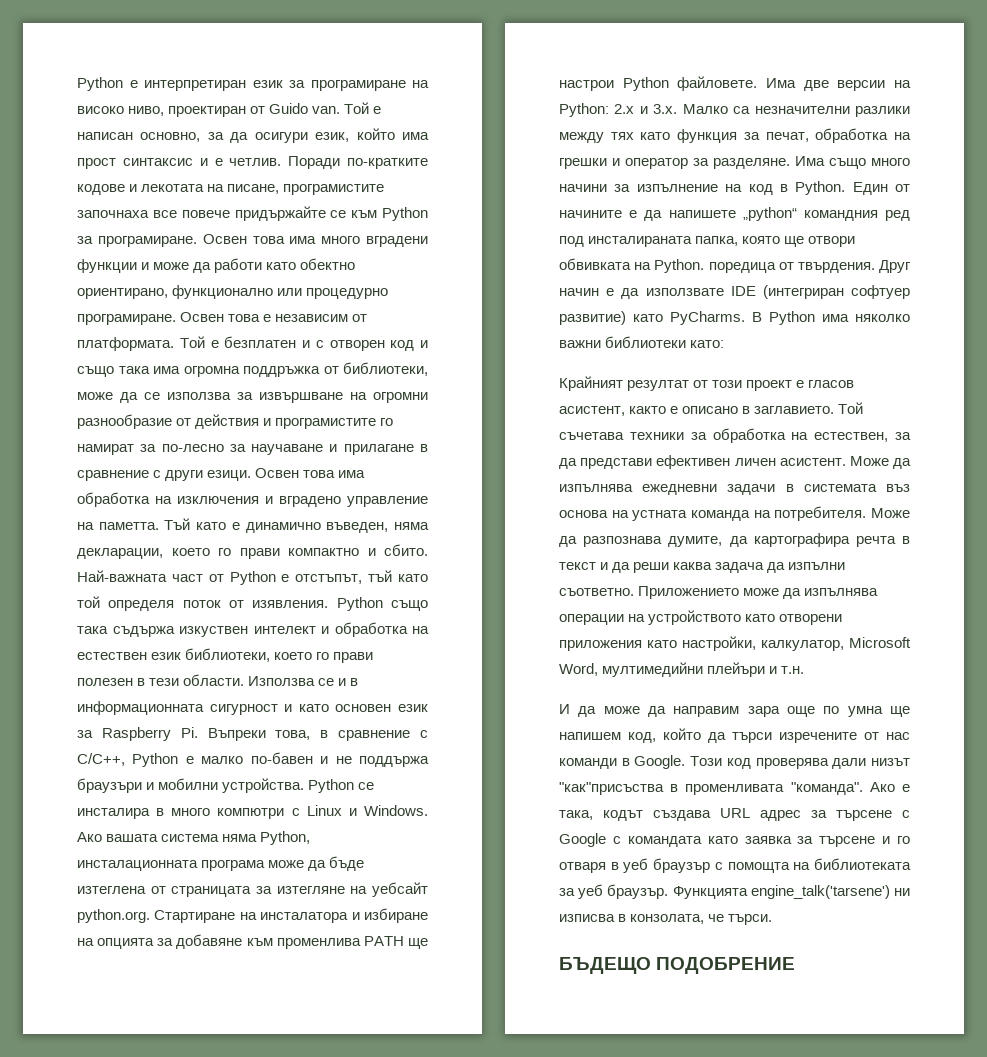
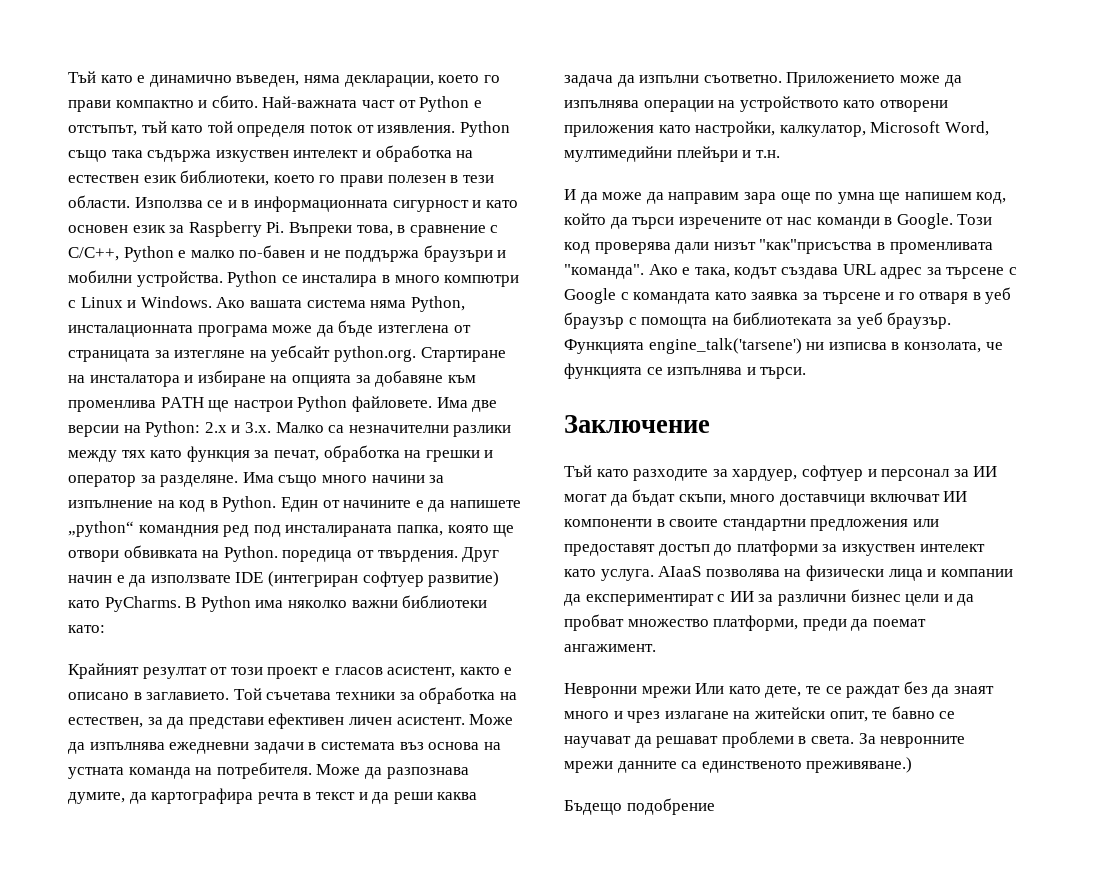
[77,77,429,91] [77,102,382,117] [77,128,430,143] [77,156,428,169] [77,184,385,195] [77,206,428,221] [77,234,428,247] [77,258,356,273] [77,285,389,299] [77,312,368,325] [77,336,428,351] [77,362,428,377] [77,392,428,403] [77,414,394,429] [77,444,428,455] [77,468,366,481] [77,492,428,507] [77,522,159,530] Python е интерпретиран език за програмиране на високо ниво, проектиран от Guido van. Той е написан основно, за да осигури език, който има прост синтаксис и е четлив. Поради по-кратките кодове и лекотата на писане, програмистите започнаха все повече придържайте се към Python за програмиране. Освен това има много вградени функции и може да работи като обектно ориентирано, функционално или процедурно програмиране. Освен това е независим от платформата. Той е безплатен и с отворен код и също така има огромна поддръжка от библиотеки, може да се използва за извършване на огромни разнообразие от действия и програмистите го намират за по-лесно за научаване и прилагане в сравнение с други езици. Освен това има обработка на изключения и вградено управление на паметта. -> (68, 77) none
[728,914,773,925] [559,957,796,974] търси. // БЪДЕЩО ПОДОБРЕНИЕ -> [564,363,807,379] [564,415,710,433] [564,465,998,481] [564,489,968,506] [564,519,939,531] [564,540,985,556] [564,565,1013,581] [564,589,975,606] [564,614,926,631] [564,644,656,652] [564,681,994,698] [564,706,956,723] [564,731,966,748] [564,757,913,773] [564,798,715,815] функцията се изпълнява и търси. // Заключение // Тъй като разходите за хардуер, софтуер и персонал за ИИ могат да бъдат скъпи, много доставчици включват ИИ компоненти в своите стандартни предложения или предоставят достъп до платформи за изкуствен интелект като услуга. AIaaS позволява на физически лица и компании да експериментират с ИИ за различни бизнес цели и да пробват множество платформи, преди да поемат ангажимент. // Невронни мрежи Или като дете, те се раждат без да знаят много и чрез излагане на житейски опит, те бавно се научават да решават проблеми в света. За невронните мрежи данните са единственото преживяване.) // Бъдещо подобрение

